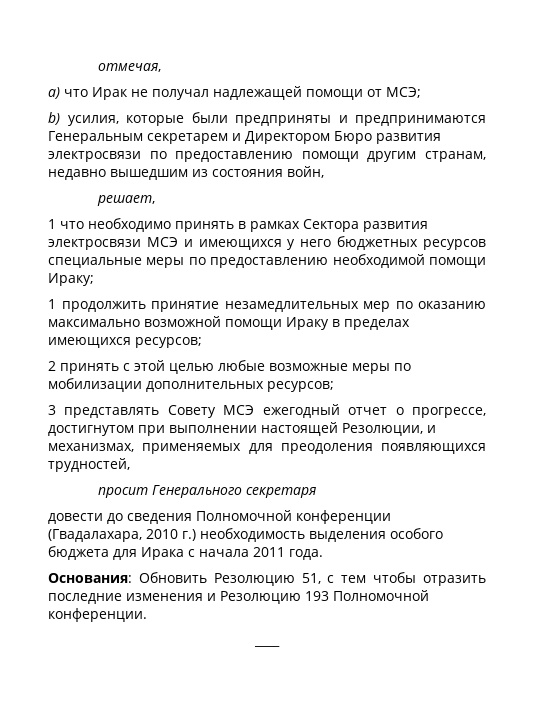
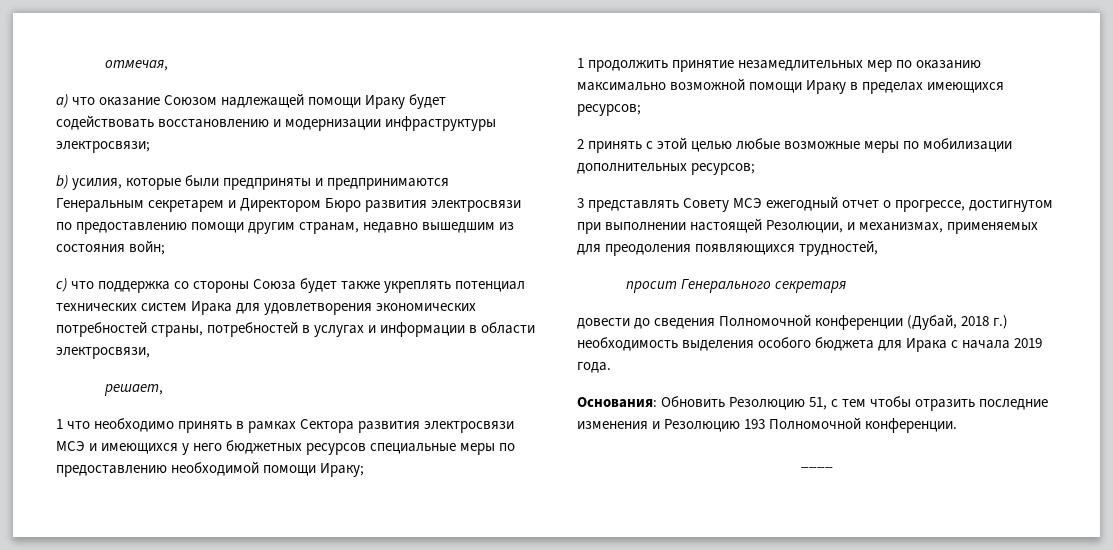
[92,86,421,100] Ирак не получал надлежащей помощи от МСЭ; -> [99,93,447,109] [56,115,497,131] [56,141,150,153] оказание Союзом надлежащей помощи Ираку будет содействовать восстановлению и модернизации инфраструктуры электросвязи;
[287,166,324,178] войн, -> [129,240,166,255] [56,278,526,293] [56,301,477,315] [56,321,536,337] [56,347,150,359] войн; // c) что поддержка со стороны Союза будет также укреплять потенциал технических систем Ирака для удовлетворения экономических потребностей страны, потребностей в услугах и информации в области электросвязи,
[48,529,178,542] (Гвадалахара, 2010 -> [907,314,990,330] (Дубай, 2018
[253,547,285,557] 2011 -> [1014,338,1043,348] 2019

